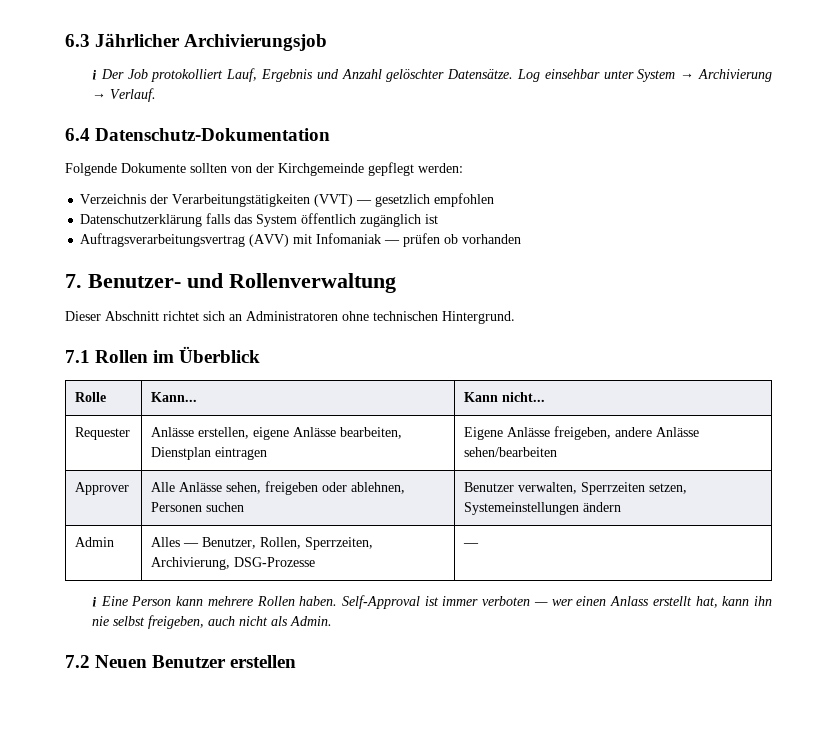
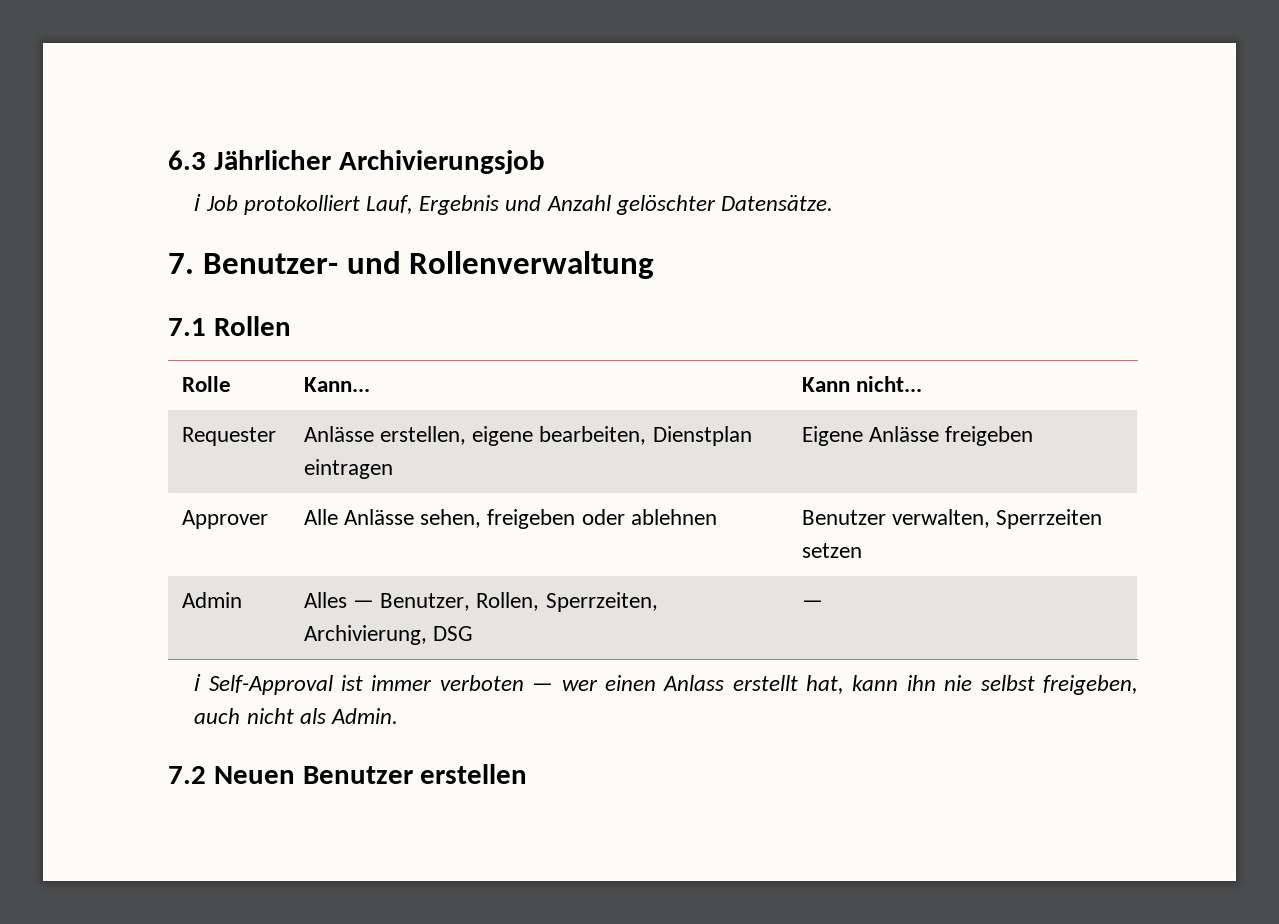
[100,69,124,79] Der -> (202, 202) none
[516,69,772,82] [91,88,156,102] [65,128,331,141] [65,162,463,176] [80,193,495,207] [80,213,439,227] [80,233,522,247] [65,273,396,293] [65,311,515,324] Log einsehbar unter System → Archivierung → Verlauf. // 6.4 Datenschutz-Dokumentation // Folgende Dokumente sollten von der Kirchgemeinde gepflegt werden: // Verzeichnis der Verarbeitungstätigkeiten (VVT) — gesetzlich empfohlen // Datenschutzerklärung falls das System öffentlich zugänglich ist // Auftragsverarbeitungsvertrag (AVV) mit Infomaniak — prüfen ob vorhanden // 7. Benutzer- und Rollenverwaltung // Dieser Abschnitt richtet sich an Administratoren ohne technischen Hintergrund. -> [168,251,655,279] // 7. Benutzer- und Rollenverwaltung
[153,346,261,363] im Überblick -> (291, 326) none
[293,427,337,437] Anlässe -> (534, 436) none
[554,426,700,440] [464,447,558,457] freigeben, andere Anlässe sehen/bearbeiten -> [945,426,1034,446] freigeben
[351,482,406,494] [151,502,245,512] ablehnen, Personen suchen -> [630,509,717,525] ablehnen
[649,483,688,494] [464,502,622,515] setzen, Systemeinstellungen ändern -> [801,543,862,558] setzen
[234,557,316,567] DSG-Prozesse -> [433,626,474,641] DSG
[100,596,338,606] Eine Person kann mehrere Rollen haben. -> (202, 682) none

